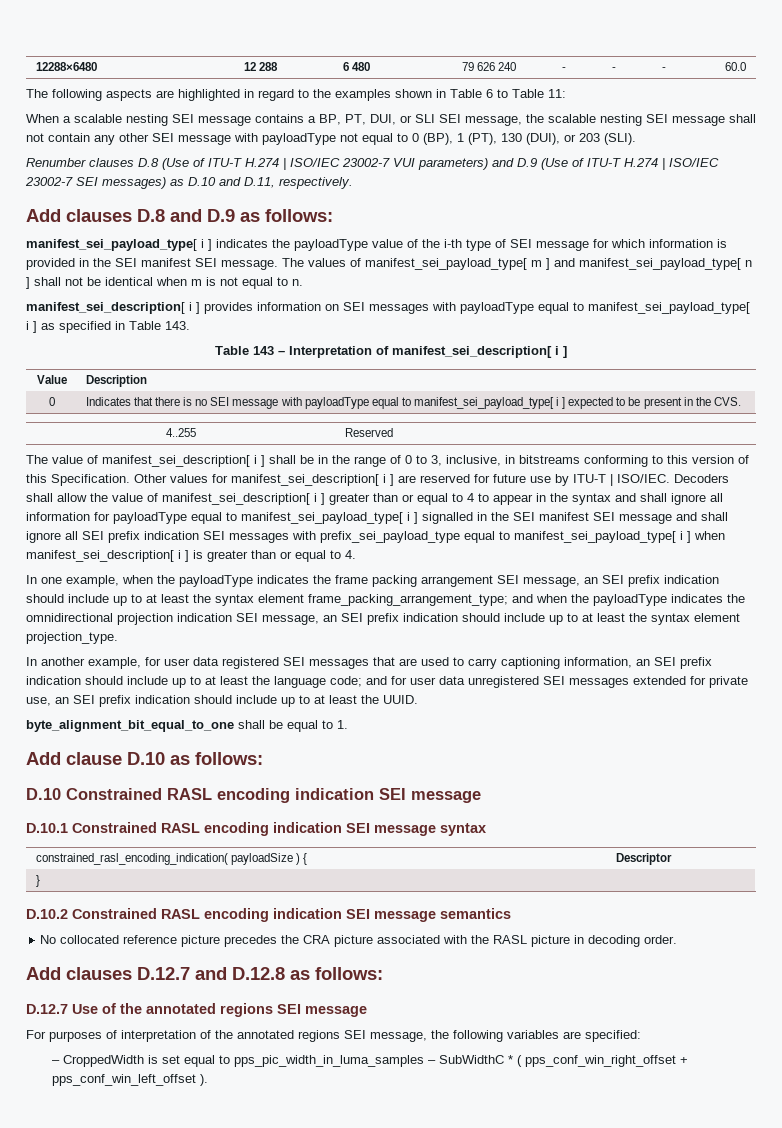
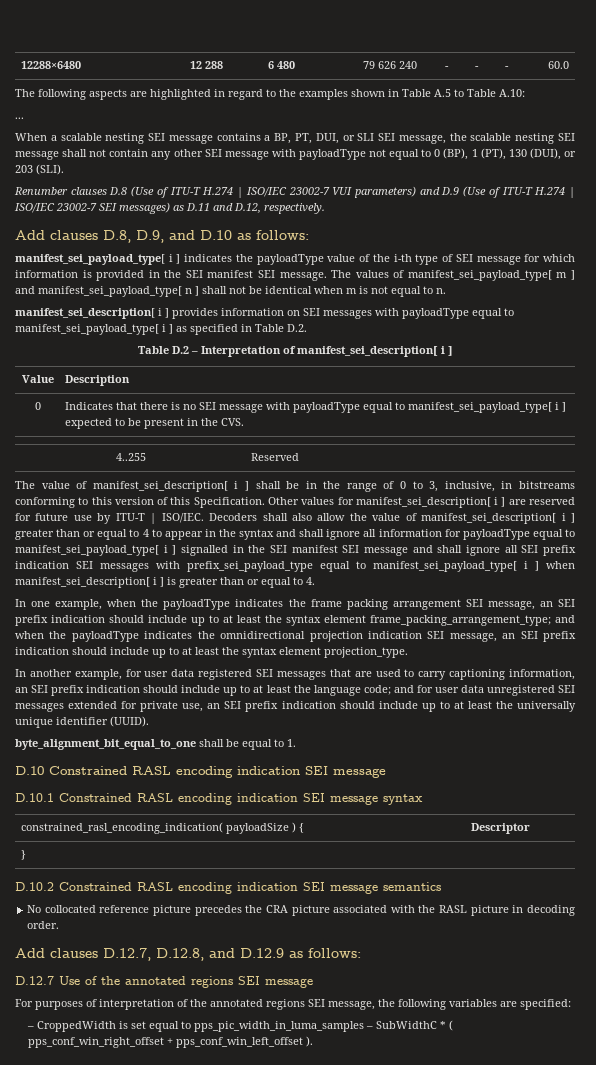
[486,89,493,98] 6 -> [434,89,451,97] A.5
[548,89,566,98] 11: -> [499,89,525,97] [15,117,24,119] A.10: // ...
[188,177,275,188] D.10 and D.11, -> [186,203,261,214] D.11 and D.12,
[137,209,235,222] D.8 and D.9 -> [103,230,232,243] D.8, D.9, and D.10
[165,321,190,330] [215,346,274,355] 143. // Table 143 -> [287,324,307,332] [137,346,189,354] D.2. // Table D.2
(53, 497) none -> [291,513,312,521] also
[383,695,418,704] UUID. -> [517,701,576,712] [15,716,149,728] universally unique identifier (UUID).
[26,752,263,765] // Add clause D.10 as follows: -> (296, 743) none
[137,967,285,980] D.12.7 and D.12.8 -> [103,948,284,961] D.12.7, D.12.8, and D.12.9

